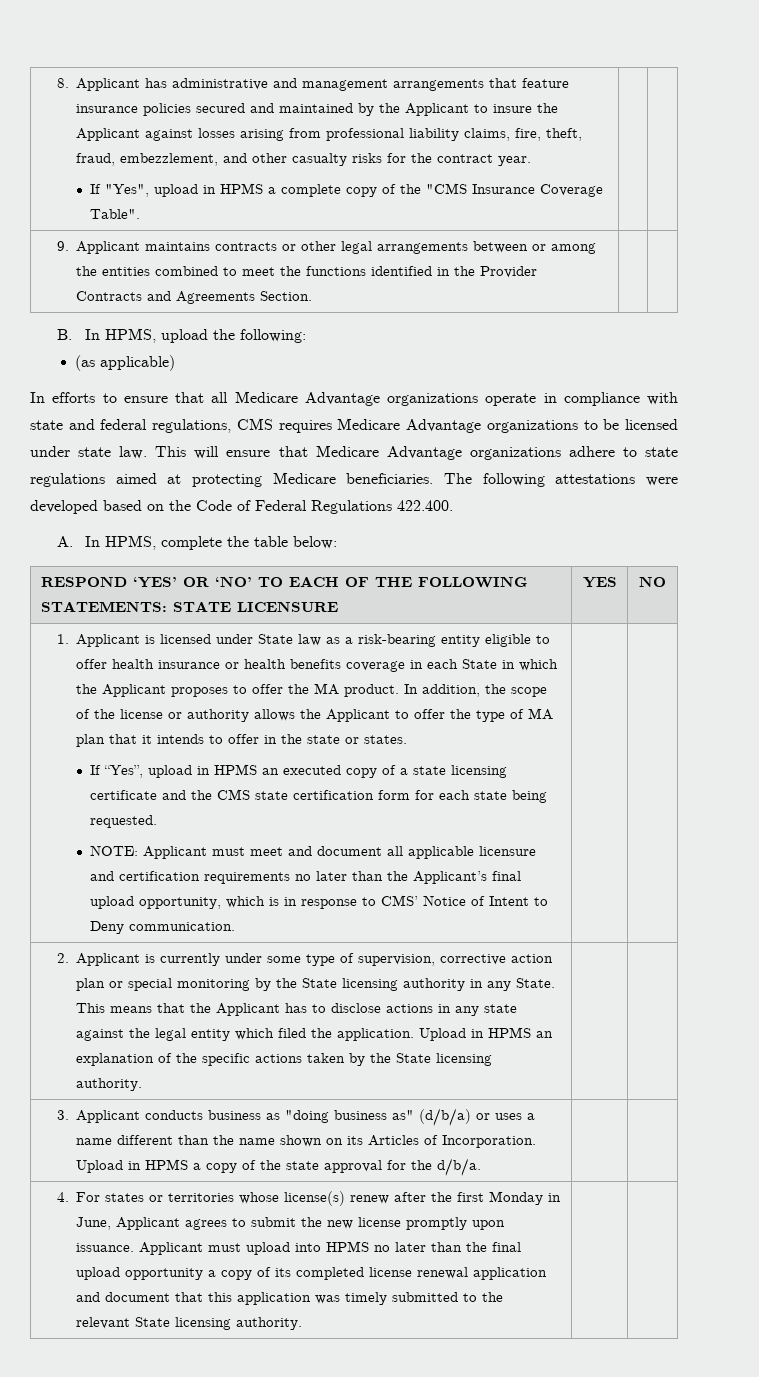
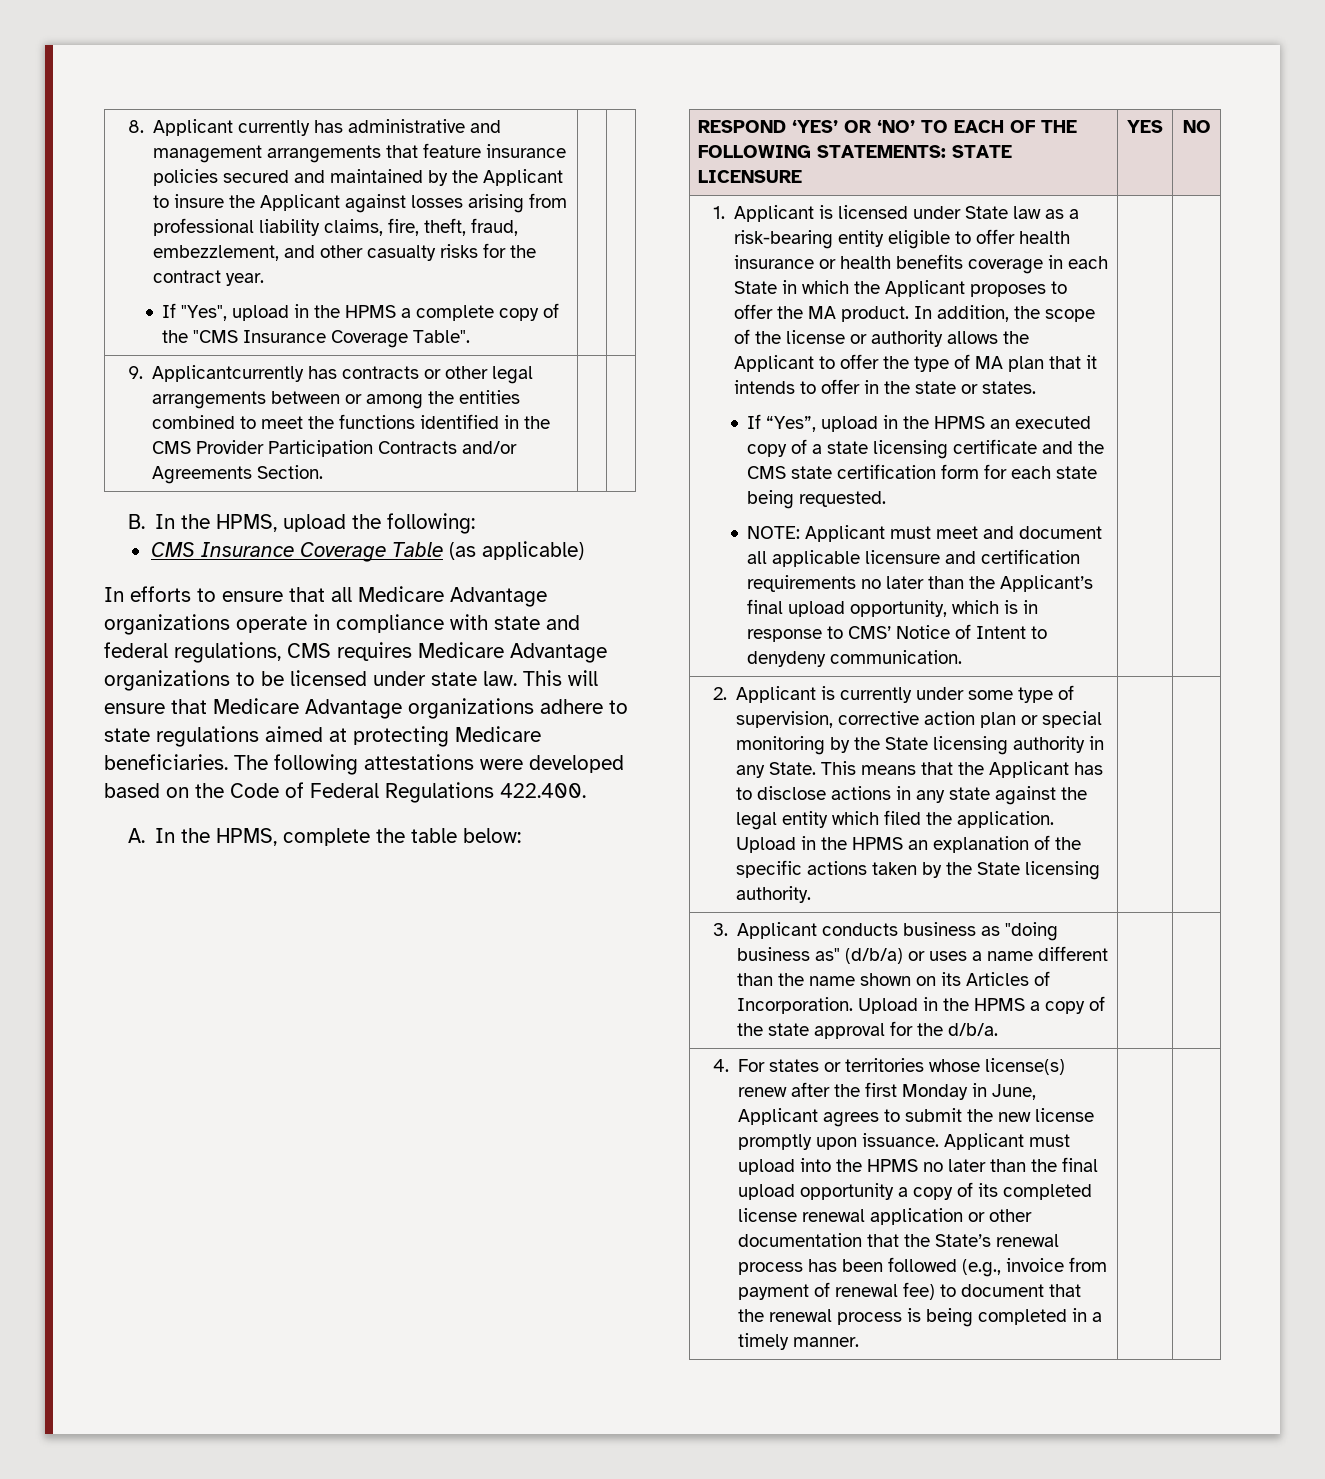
(141, 84) none -> [237,120,310,136] currently
(216, 189) none -> [314,305,341,318] the
[76,241,211,254] Applicant maintains -> [151,365,337,382] Applicantcurrently has
[480,266,538,278] [76,291,172,301] Provider Contracts and -> [151,440,517,457] CMS Provider Participation Contracts and/or
(100, 334) none -> [181,514,211,529] the
(306, 336) none -> [150,542,443,562] CMS Insurance Coverage Table
(100, 541) none -> [181,828,211,843] the
(210, 770) none -> [903,416,930,429] the
[89,921,124,934] Deny -> [747,651,827,667] denydeny
(485, 1033) none -> [820,837,847,850] the
(142, 1165) none -> [942,998,969,1011] the
(322, 1247) none -> [835,1159,862,1172] the
[76,1292,504,1305] [76,1317,303,1330] and document that this application was timely submitted to the relevant State licensing authority. -> [967,1209,1032,1222] [737,1233,1059,1247] [737,1257,1107,1277] [737,1282,1081,1300] [737,1308,1102,1327] [737,1333,859,1350] or other documentation that the State’s renewal process has been followed (e.g., invoice from payment of renewal fee) to document that the renewal process is being completed in a timely manner.

